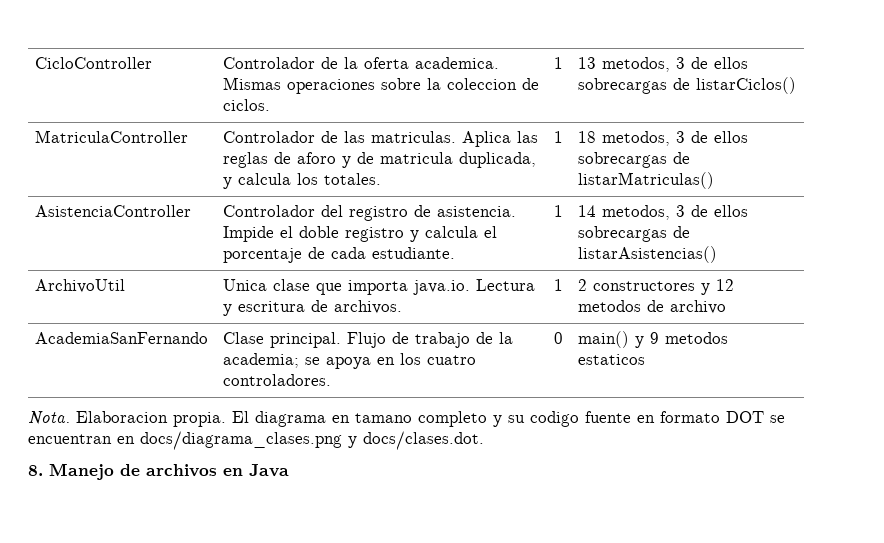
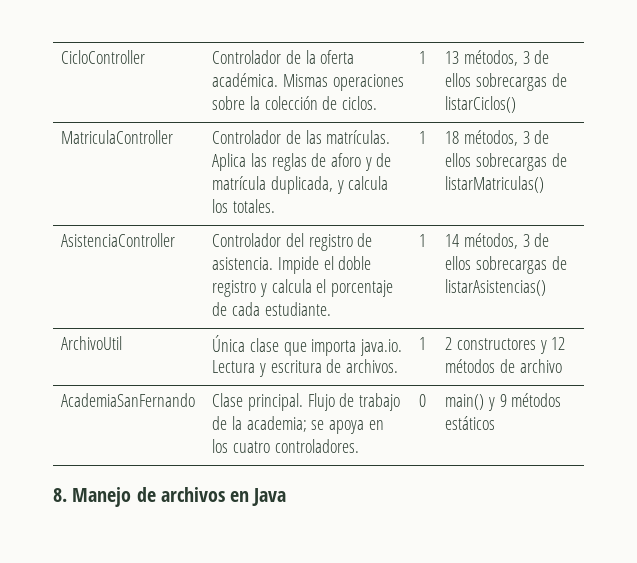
[415,57,500,69] academica. -> [212,73,279,87] académica.
[447,78,518,90] coleccion -> [264,96,318,110] colección
[602,57,671,72] metodos, -> [463,50,518,66] métodos,
[371,131,457,143] matriculas. -> [326,130,391,144] matrículas.
[380,152,454,164] matricula -> [212,176,267,190] matrícula
[602,131,671,146] metodos, -> [463,130,518,146] métodos,
[602,205,671,220] metodos, -> [463,233,518,249] métodos,
[223,279,268,291] Unica -> [212,335,246,352] Única
[578,300,642,312] metodos -> [445,359,496,373] métodos
[665,332,729,344] [578,354,646,365] [28,411,785,427] [28,431,484,450] metodos estaticos // Nota. Elaboracion propia. El diagrama en tamano completo y su codigo fuente en formato DOT se encuentran en docs/diagrama_clases.png y docs/clases.dot. -> [511,393,562,407] [445,416,496,430] métodos estáticos

